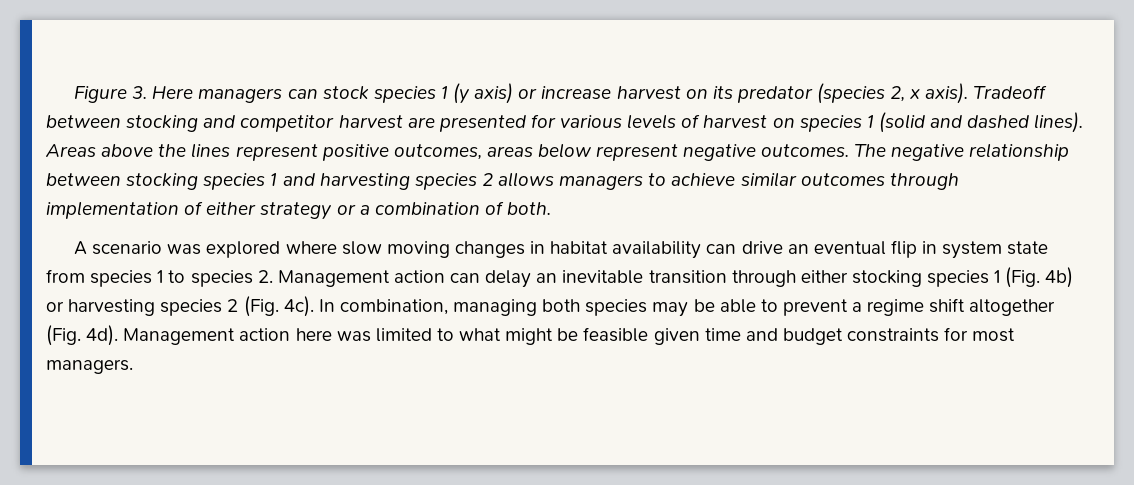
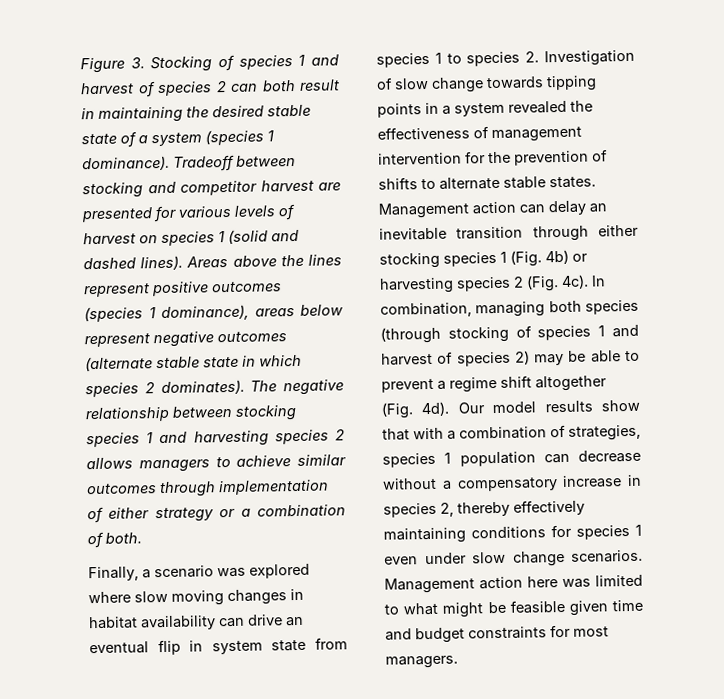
[152,83,969,104] Here managers can stock species 1 (y axis) or increase harvest on its predator (species 2, x axis). -> [150,54,339,73] [80,79,340,98] [81,104,311,123] [81,129,274,148] [82,155,170,172] Stocking of species 1 and harvest of species 2 can both result in maintaining the desired stable state of a system (species 1 dominance).
[393,143,850,161] outcomes, areas below represent negative outcomes. -> [211,281,282,293] [84,304,344,323] [84,331,287,348] [85,354,302,372] [85,379,245,398] outcomes (species 1 dominance), areas below represent negative outcomes (alternate stable state in which species 2 dominates).
[74,241,88,255] A -> [88,566,151,582] Finally, a
(273, 276) none -> [544,49,635,67] [376,75,597,93] [377,100,593,118] [377,126,582,143] [378,149,608,166] [378,176,596,190] Investigation of slow change towards tipping points in a system revealed the effectiveness of management intervention for the prevention of shifts to alternate stable states.
(648, 307) none -> [380,324,639,344] [381,350,530,367] (through stocking of species 1 and harvest of species 2)
(119, 335) none -> [457,399,640,414] [382,424,641,441] [382,449,641,468] [382,474,642,492] [383,499,585,518] [383,524,642,544] [384,549,643,567] Our model results show that with a combination of strategies, species 1 population can decrease without a compensatory increase in species 2, thereby effectively maintaining conditions for species 1 even under slow change scenarios.

